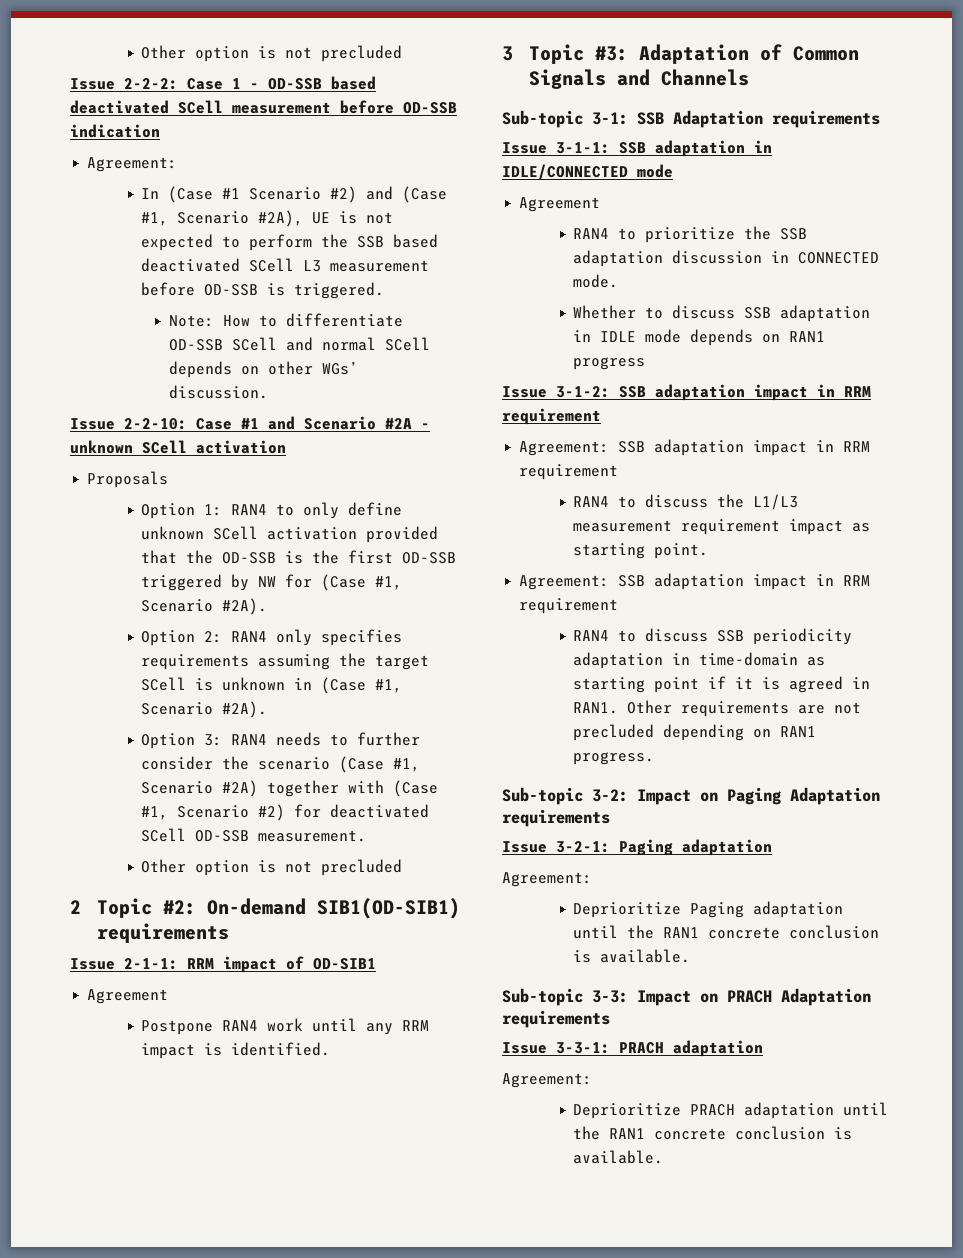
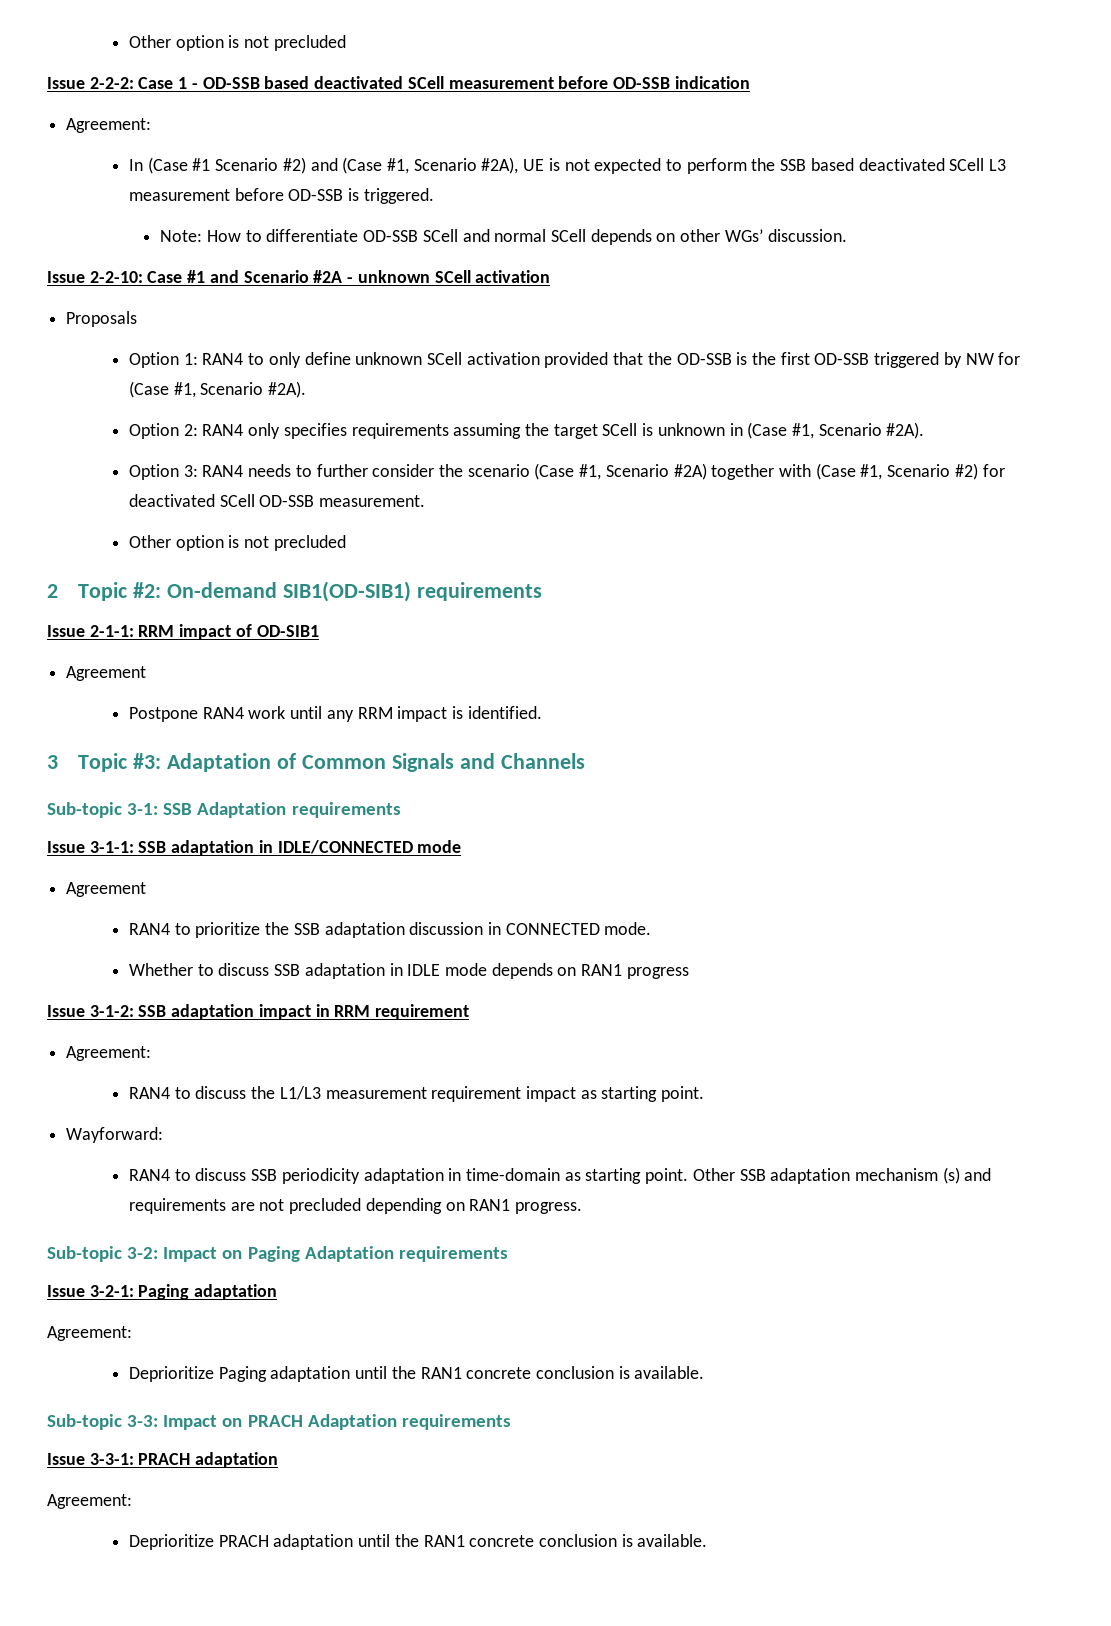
[618,439,871,456] [519,464,619,480] SSB adaptation impact in RRM requirement -> (152, 1053) none
[519,573,871,590] [519,598,619,614] Agreement: SSB adaptation impact in RRM requirement -> [66,1127,164,1143] Wayforward:
[654,676,871,693] [573,700,673,714] point if it is agreed in RAN1. Other -> [645,1167,992,1184] point. Other SSB adaptation mechanism (s) and

